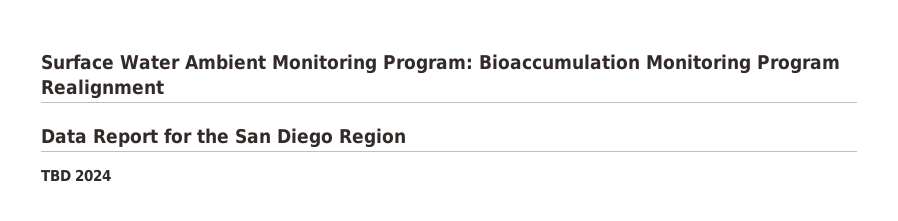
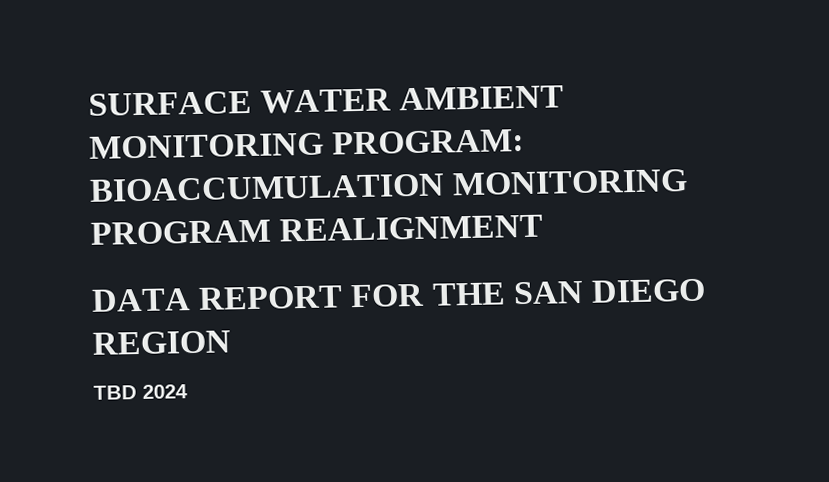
[41,54,840,74] [41,79,164,99] [41,128,406,148] Surface Water Ambient Monitoring Program: Bioaccumulation Monitoring Program Realignment // Data Report for the San Diego Region -> [88,85,565,116] [89,128,525,159] [89,169,689,202] [90,214,544,245] [91,278,706,312] [92,330,231,355] SURFACE WATER AMBIENT MONITORING PROGRAM: BIOACCUMULATION MONITORING PROGRAM REALIGNMENT // DATA REPORT FOR THE SAN DIEGO REGION

